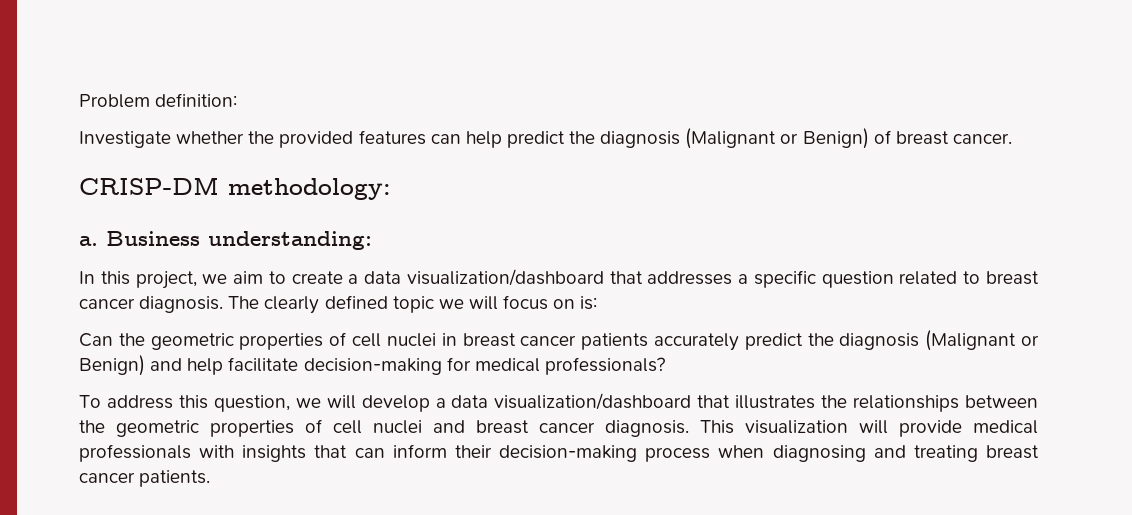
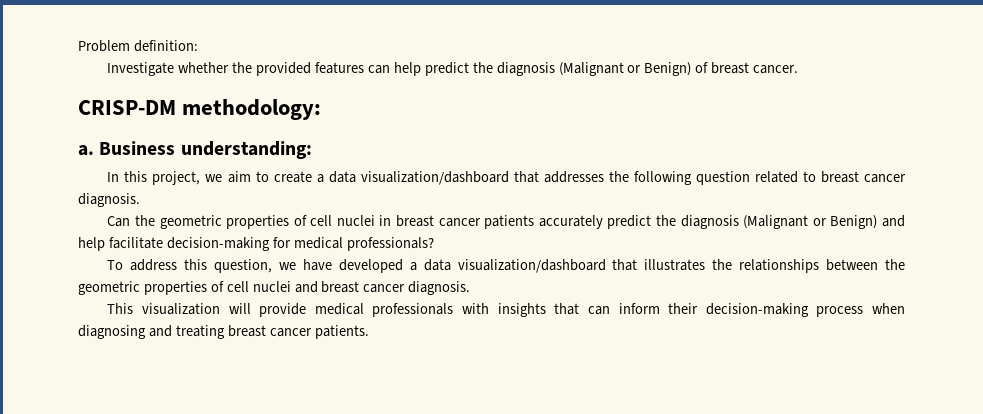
[738,270,816,288] a specific -> [608,171,692,185] the following
[228,295,598,314] The clearly defined topic we will focus on is: -> (140, 200) none
[326,395,430,412] will develop -> [302,259,403,273] have developed
(689, 428) none -> (471, 288) //

